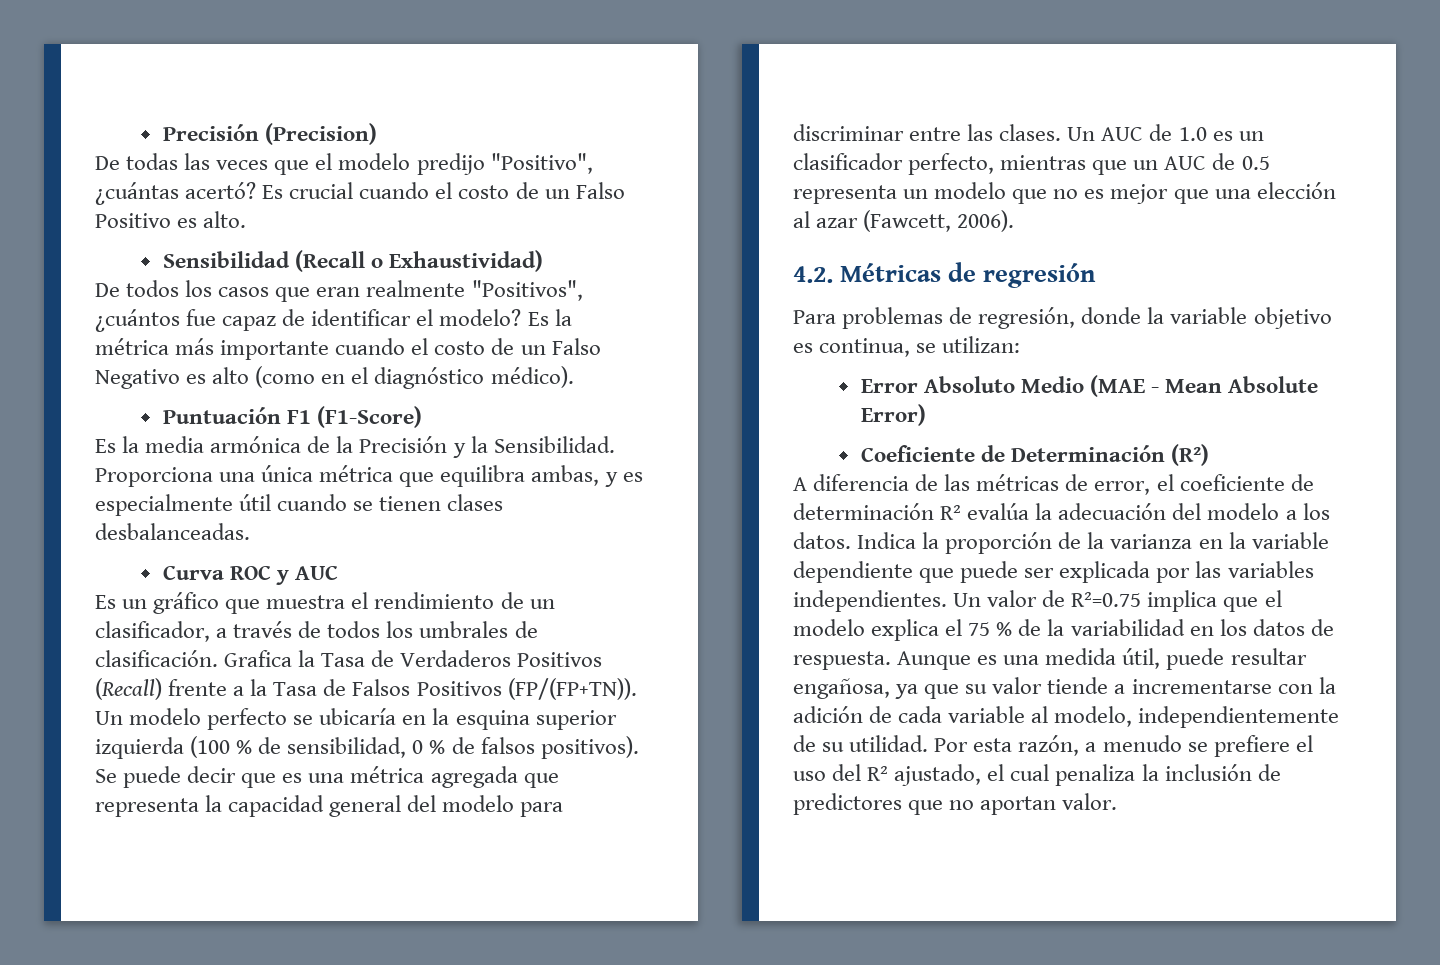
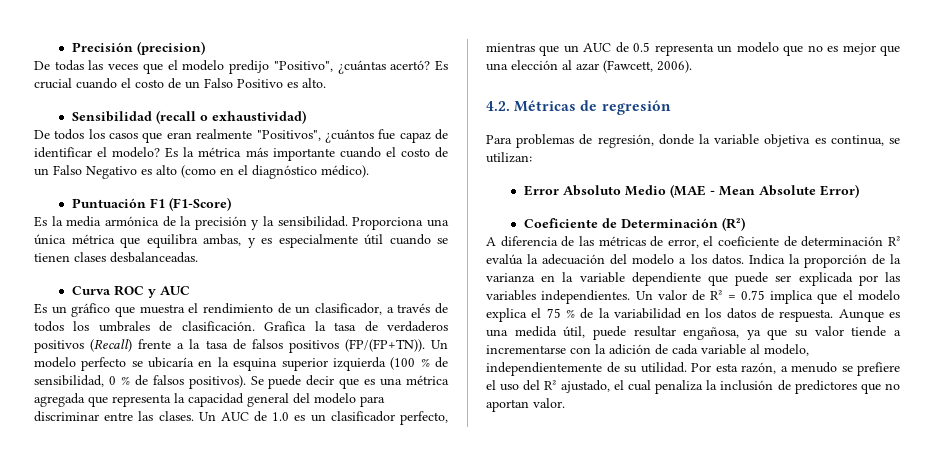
[162,123,377,145] Precisión (Precision) -> [72,41,206,55] Precisión (precision)
[294,250,543,272] (Recall o Exhaustividad) -> [156,110,307,124] (recall o exhaustividad)
[359,436,448,453] Precisión -> [194,216,247,230] precisión
[493,436,615,453] Sensibilidad. -> [277,216,348,227] sensibilidad.
[321,650,603,667] [95,678,502,700] Tasa de Verdaderos Positivos (Recall) frente a la Tasa de Falsos Positivos -> [334,321,449,332] [34,339,339,353] tasa de verdaderos positivos (Recall) frente a la tasa de falsos positivos
[1253,307,1332,329] objetivo -> [764,134,811,147] objetiva
[1071,592,1142,607] R²=0.75 -> [710,290,765,300] R² = 0.75

